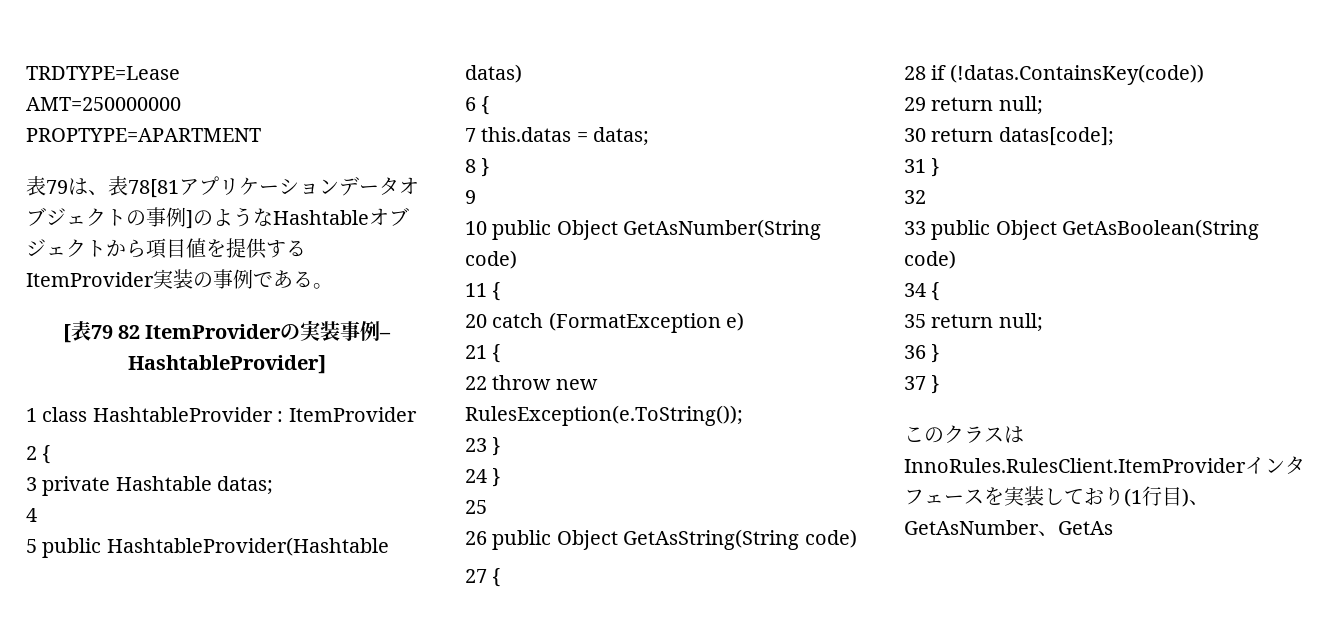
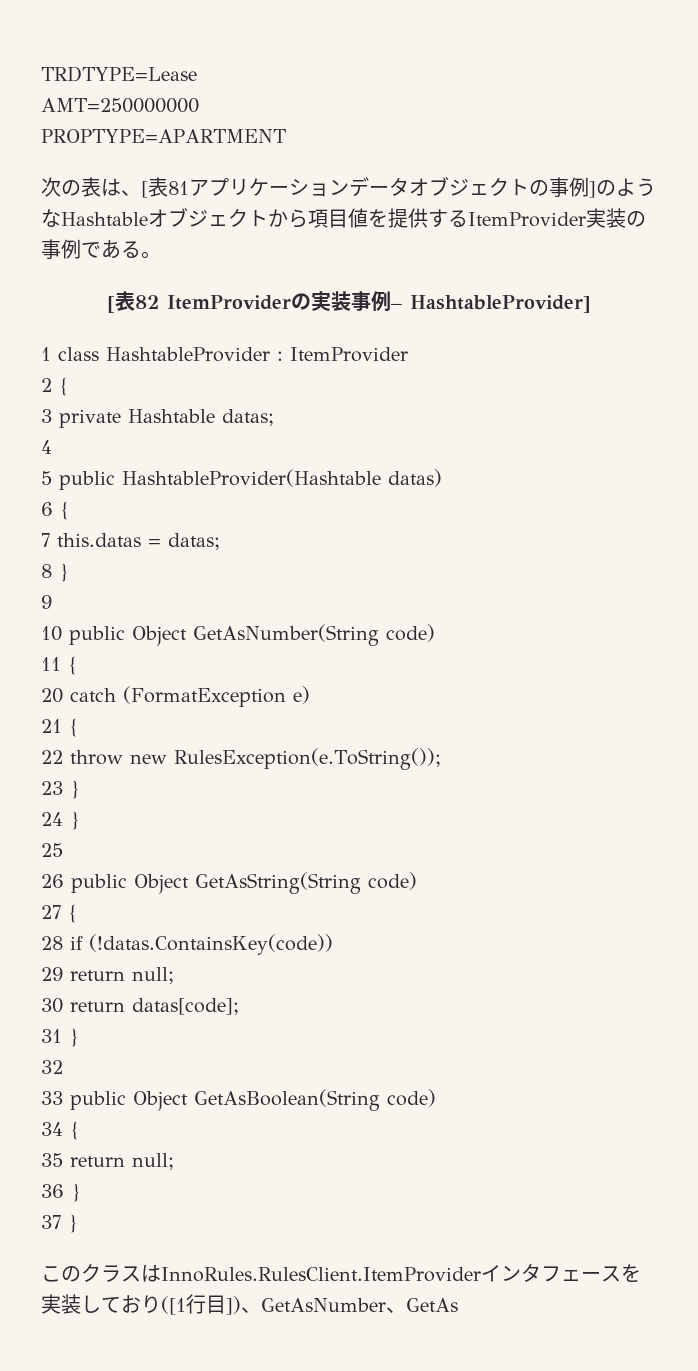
[26,176,179,198] 表79は、表78[81 -> [41,177,189,198] 次の表は、[表81
[90,325,113,339] 79 -> (135, 301) none
[1124,486,1189,507] (1行目) -> [161,1294,241,1315] ([1行目])

